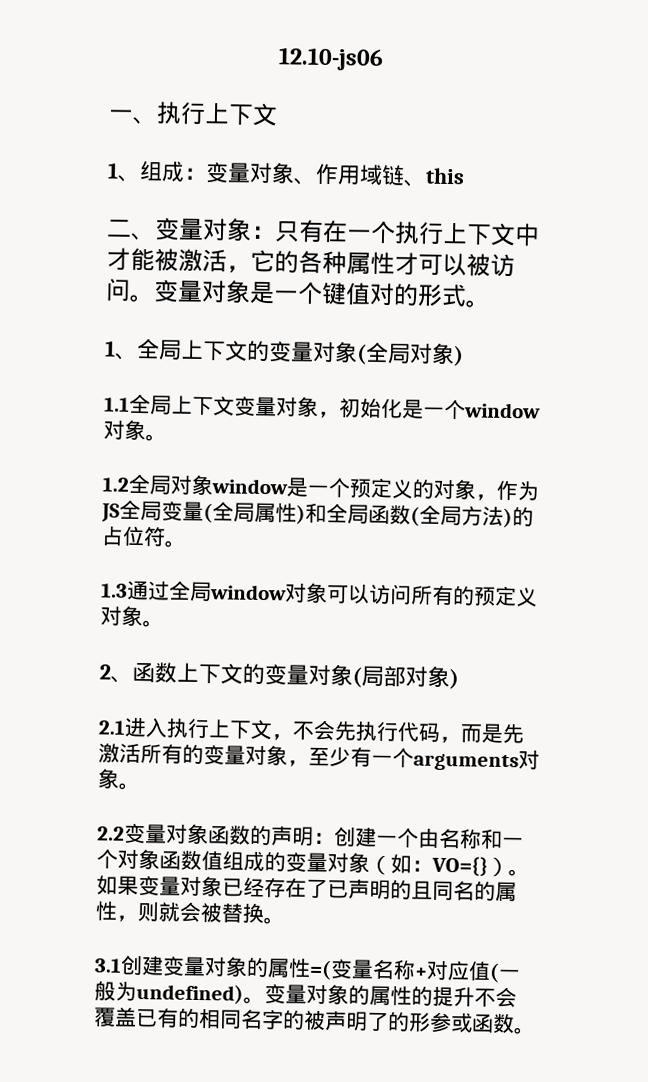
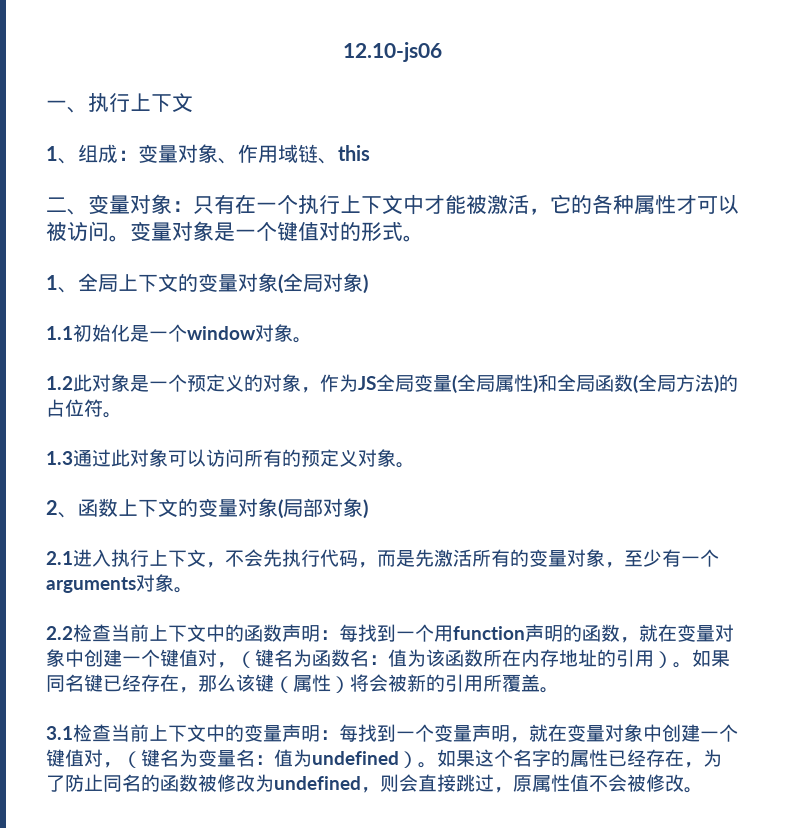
[129,393,340,419] 全局上下文变量对象， -> (73, 333) none
[128,473,289,496] 全局对象window -> [73,374,130,392] 此对象
[169,580,287,602] 全局window -> [111,449,130,467] 此
[124,823,524,849] [96,849,530,878] [96,875,517,902] [95,901,285,925] [94,954,521,983] [94,980,517,1008] [94,1006,515,1034] 变量对象函数的声明：创建一个由名称和一个对象函数值组成的变量对象（如：VO={}）。如果变量对象已经存在了已声明的且同名的属性，则就会被替换。 // 3.1创建变量对象的属性=(变量名称+对应值(一般为undefined)。变量对象的属性的提升不会覆盖已有的相同名字的被声明了的形参或函数 -> [73,624,734,643] [46,649,730,668] [46,674,559,693] [46,724,738,743] [46,749,722,768] [46,774,684,793] 检查当前上下文中的函数声明：每找到一个用function声明的函数，就在变量对象中创建一个键值对，（键名为函数名：值为该函数所在内存地址的引用）。如果同名键已经存在，那么该键（属性）将会被新的引用所覆盖。 // 3.1检查当前上下文中的变量声明：每找到一个变量声明，就在变量对象中创建一个键值对，（键名为变量名：值为undefined）。如果这个名字的属性已经存在，为了防止同名的函数被修改为undefined，则会直接跳过，原属性值不会被修改

